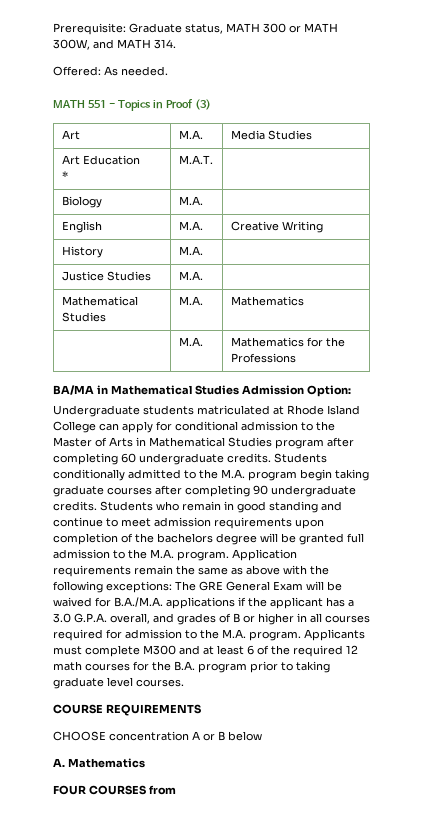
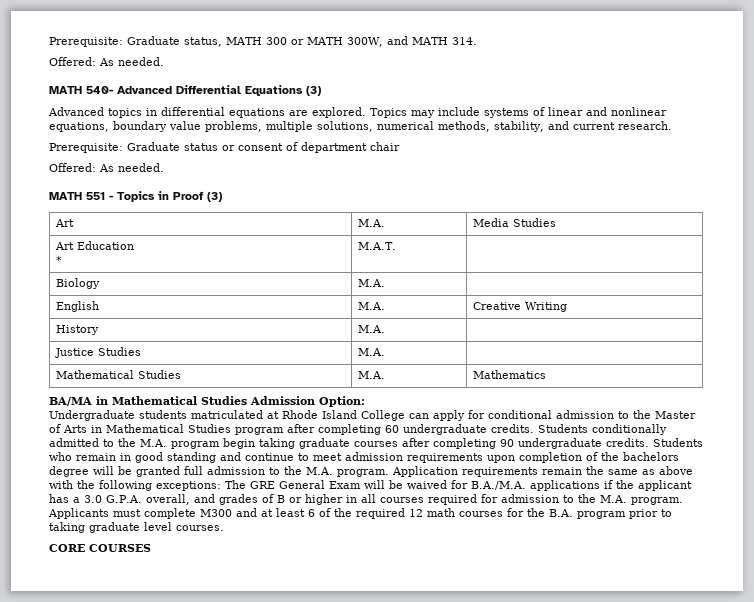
(168, 71) none -> [49,85,321,96] [48,107,667,118] [49,121,672,132] [49,142,400,153] [49,163,164,172] // MATH 540- Advanced Differential Equations (3) // Advanced topics in differential equations are explored. Topics may include systems of linear and nonlinear equations, boundary value problems, multiple solutions, numerical methods, stability, and current research. // Prerequisite: Graduate status or consent of department chair // Offered: As needed.
[178,337,203,346] [230,337,345,347] [230,353,296,363] // | M.A. | Mathematics for the Professions -> (547, 374) none
[53,704,201,716] [53,731,262,741] [53,758,145,768] [53,785,176,795] COURSE REQUIREMENTS // CHOOSE concentration A or B below // A. Mathematics // FOUR COURSES from -> [49,544,151,552] CORE COURSES

